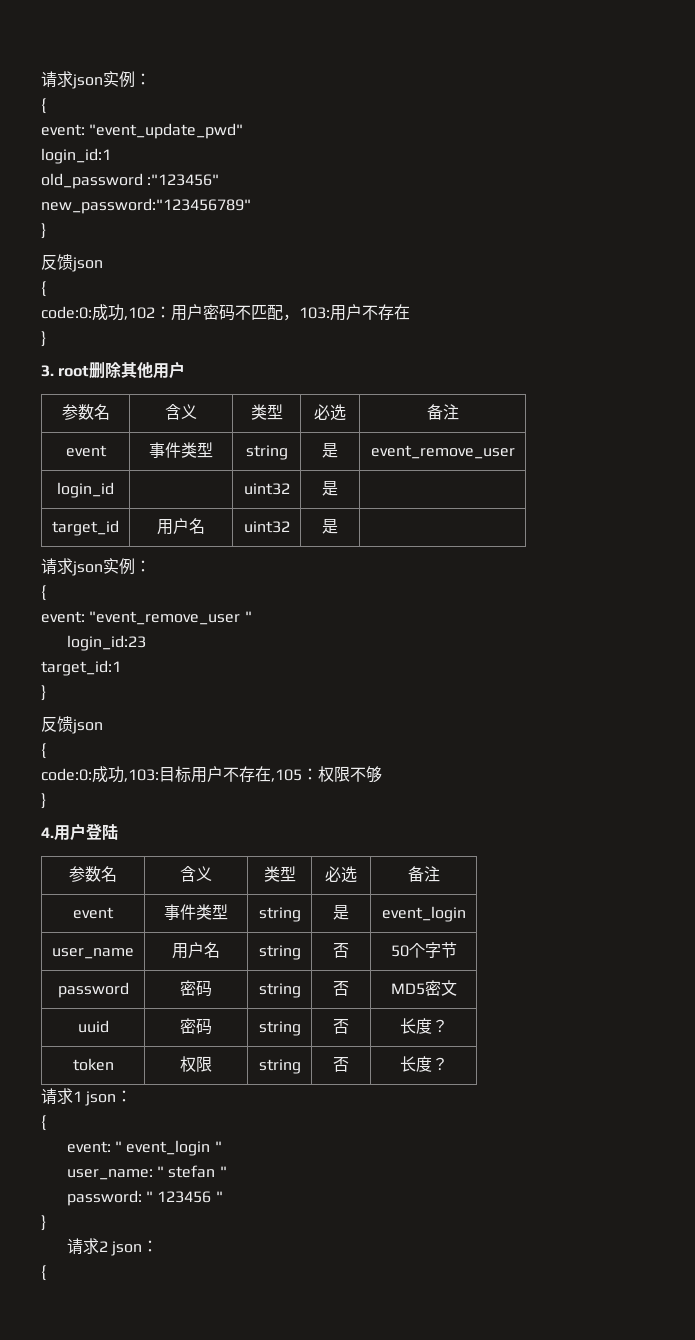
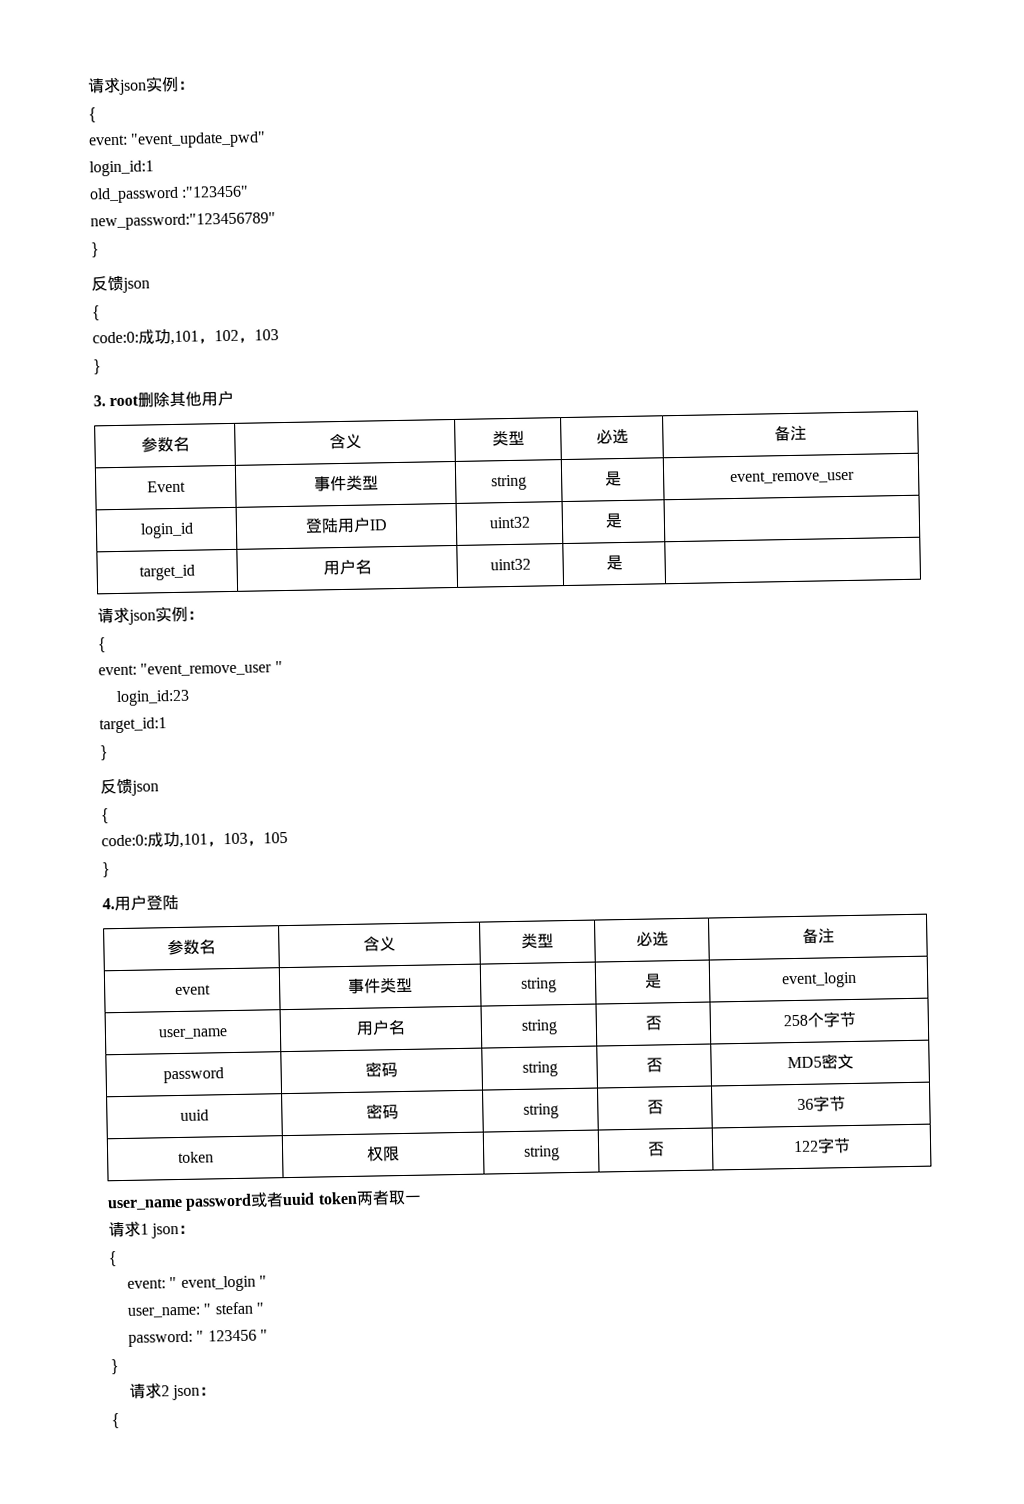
[124,304,410,321] ,102：用户密码不匹配，103:用户不存在 -> [170,329,279,346] ,101，102，103
[65,445,107,457] event -> [147,480,186,493] Event
(114, 490) none -> [305,517,388,534] 登陆用户ID
[124,766,382,783] ,103:目标用户不存在,105：权限不够 -> [179,832,288,848] ,101，103，105
[390,945,409,957] 50 -> [782,1014,808,1027] 258
[399,1018,448,1034] 长度？ -> [796,1095,846,1112] 36字节
[399,1056,448,1072] 长度？ -> [792,1137,851,1154] [107,1189,422,1211] 122字节 // user_name password或者uuid token两者取一

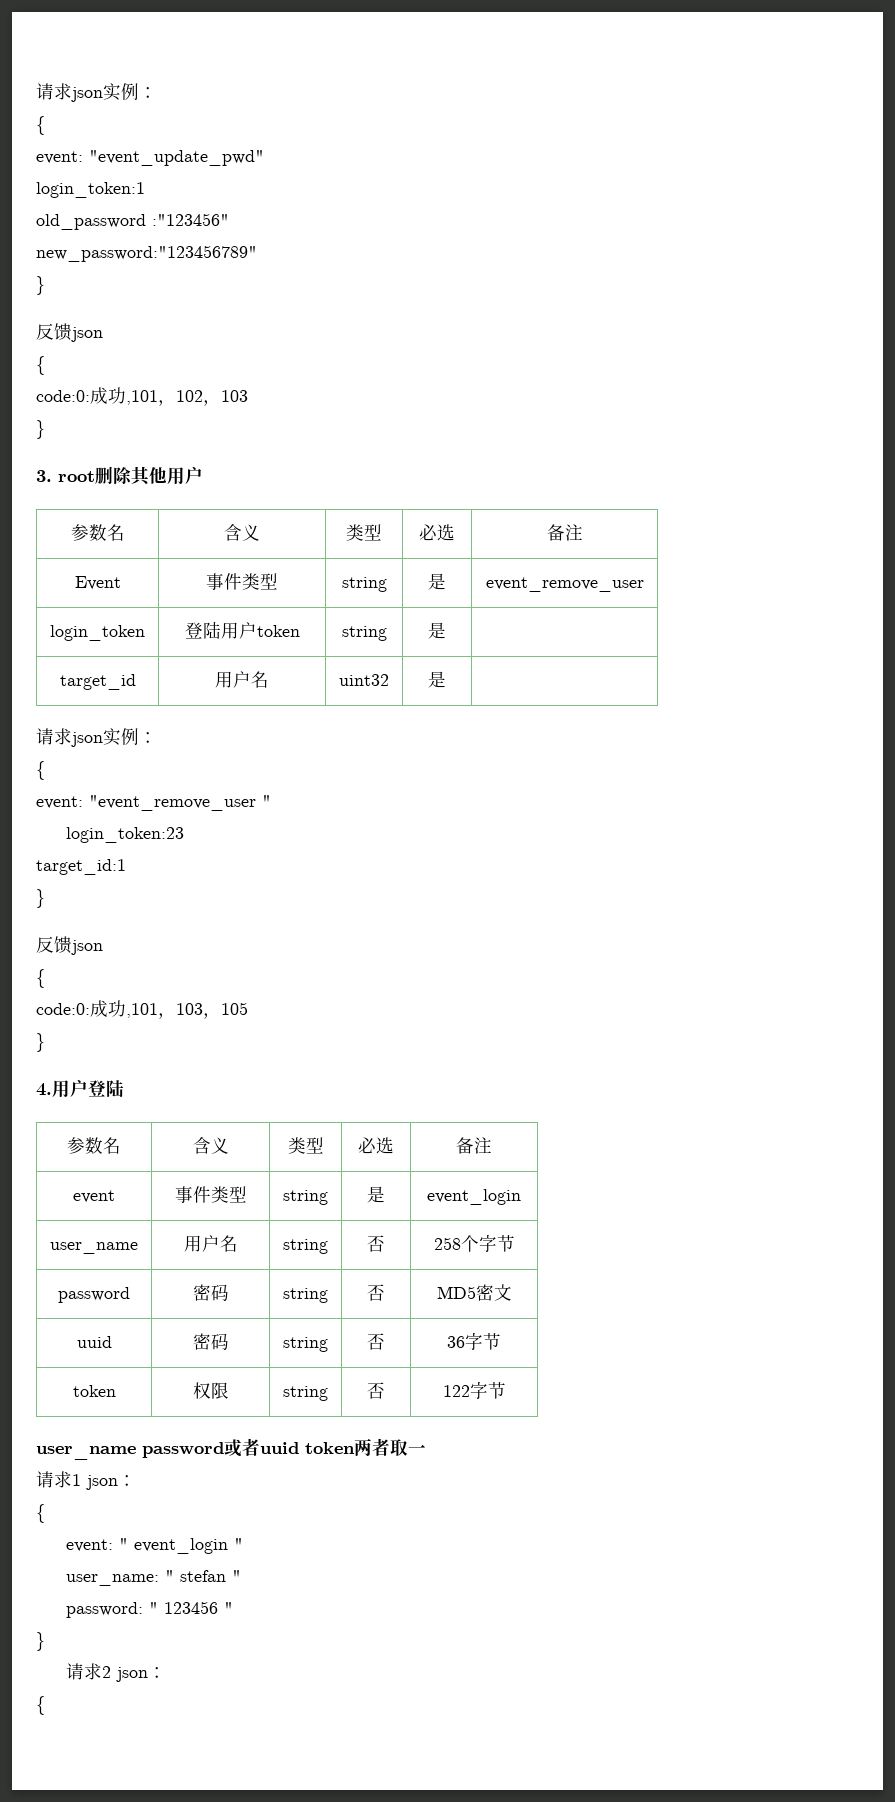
[89,160,154,177] login_id:1 -> [36,182,145,198] login_token:1
[139,522,194,539] login_id -> [50,625,145,641] login_token
[369,519,388,531] [488,516,531,529] ID | uint32 -> [256,625,300,637] [341,626,387,641] token | string
[116,689,191,707] login_id:23 -> [66,827,185,843] login_token:23

